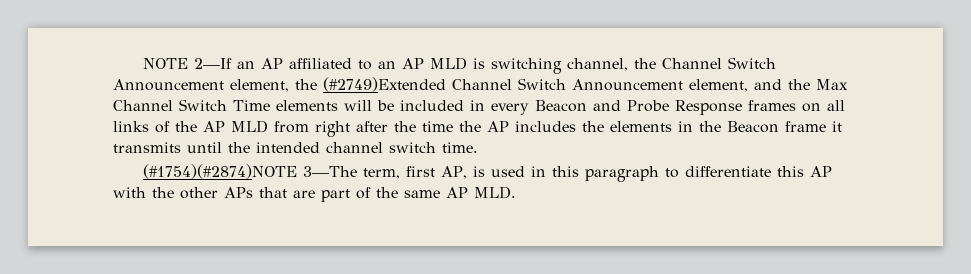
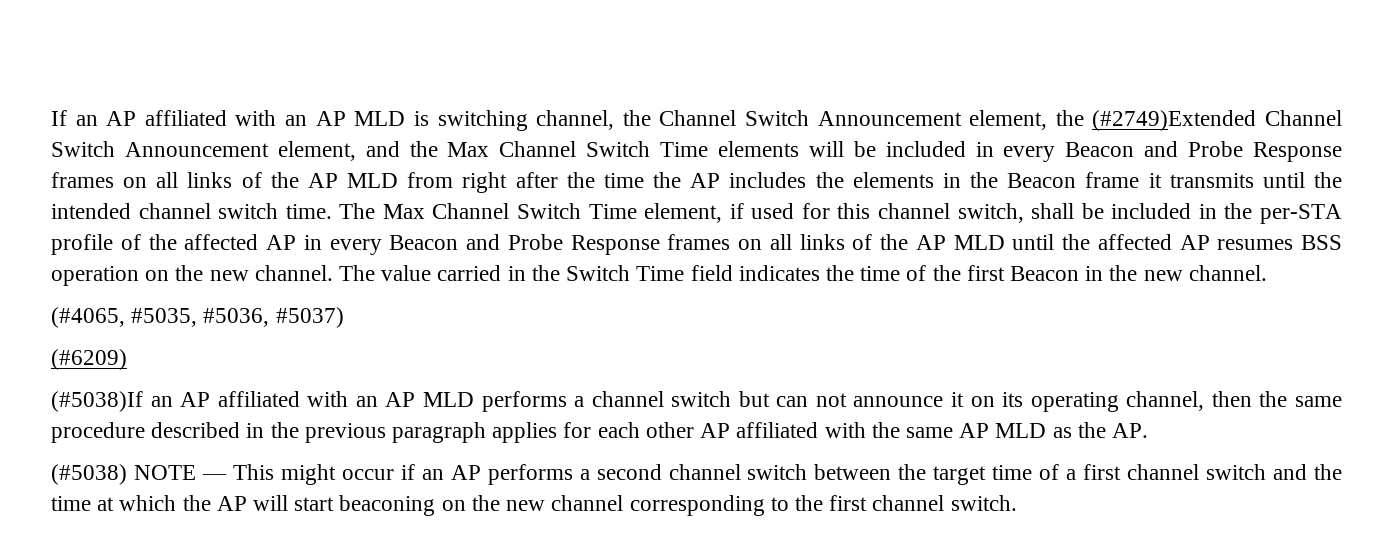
[143,58,373,70] NOTE 2—If an AP affiliated to -> [51,110,277,126] If an AP affiliated with
[143,164,833,182] [113,186,516,202] // (#1754)(#2874)NOTE 3—The term, first AP, is used in this paragraph to differentiate this AP with the other APs that are part of the same AP MLD. -> [339,203,1343,224] [51,234,1342,255] [51,265,1267,286] [51,307,344,328] [51,349,127,370] [51,391,1342,412] [51,422,1148,443] [51,464,1342,485] [51,495,1017,516] The Max Channel Switch Time element, if used for this channel switch, shall be included in the per-STA profile of the affected AP in every Beacon and Probe Response frames on all links of the AP MLD until the affected AP resumes BSS operation on the new channel. The value carried in the Switch Time field indicates the time of the first Beacon in the new channel. // (#4065, #5035, #5036, #5037) // (#6209) // (#5038)If an AP affiliated with an AP MLD performs a channel switch but can not announce it on its operating channel, then the same procedure described in the previous paragraph applies for each other AP affiliated with the same AP MLD as the AP. // (#5038) NOTE — This might occur if an AP performs a second channel switch between the target time of a first channel switch and the time at which the AP will start beaconing on the new channel corresponding to the first channel switch.

